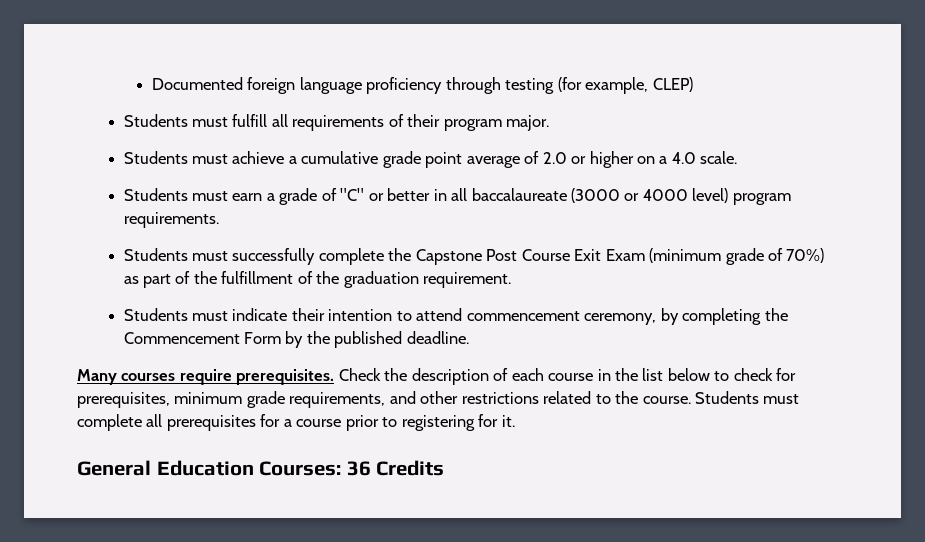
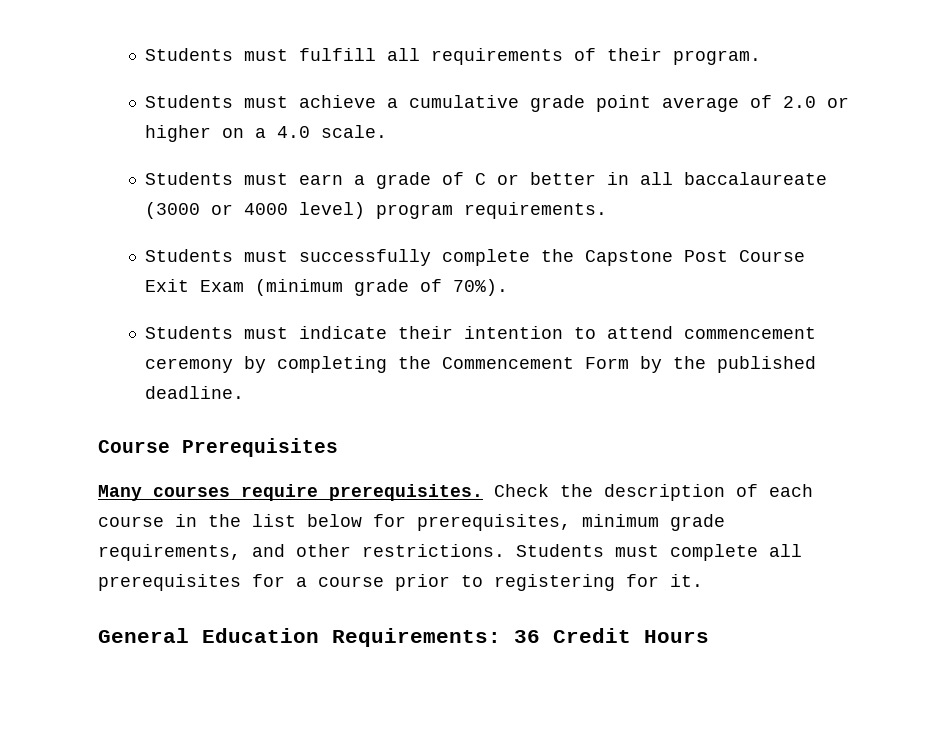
[151,77,693,94] Documented foreign language proficiency through testing (for example, CLEP) // -> (144, 54) none
[443,115,550,131] program major. -> [672,50,761,65] program.
[340,188,365,201] "C" -> [474,173,486,185] C
[786,248,825,263] [123,271,512,288] 70%) as part of the fulfillment of the graduation requirement. -> [452,279,508,296] 70%).
[584,313,657,325] ceremony, -> [144,358,233,373] ceremony
(469, 337) none -> [98,438,338,457] // Course Prerequisites
[714,368,773,381] to check -> (362, 520) none
[461,391,691,404] restrictions related to the course. -> [362,544,505,557] restrictions.
[259,460,445,476] Courses: 36 Credits -> [332,628,709,647] Requirements: 36 Credit Hours

